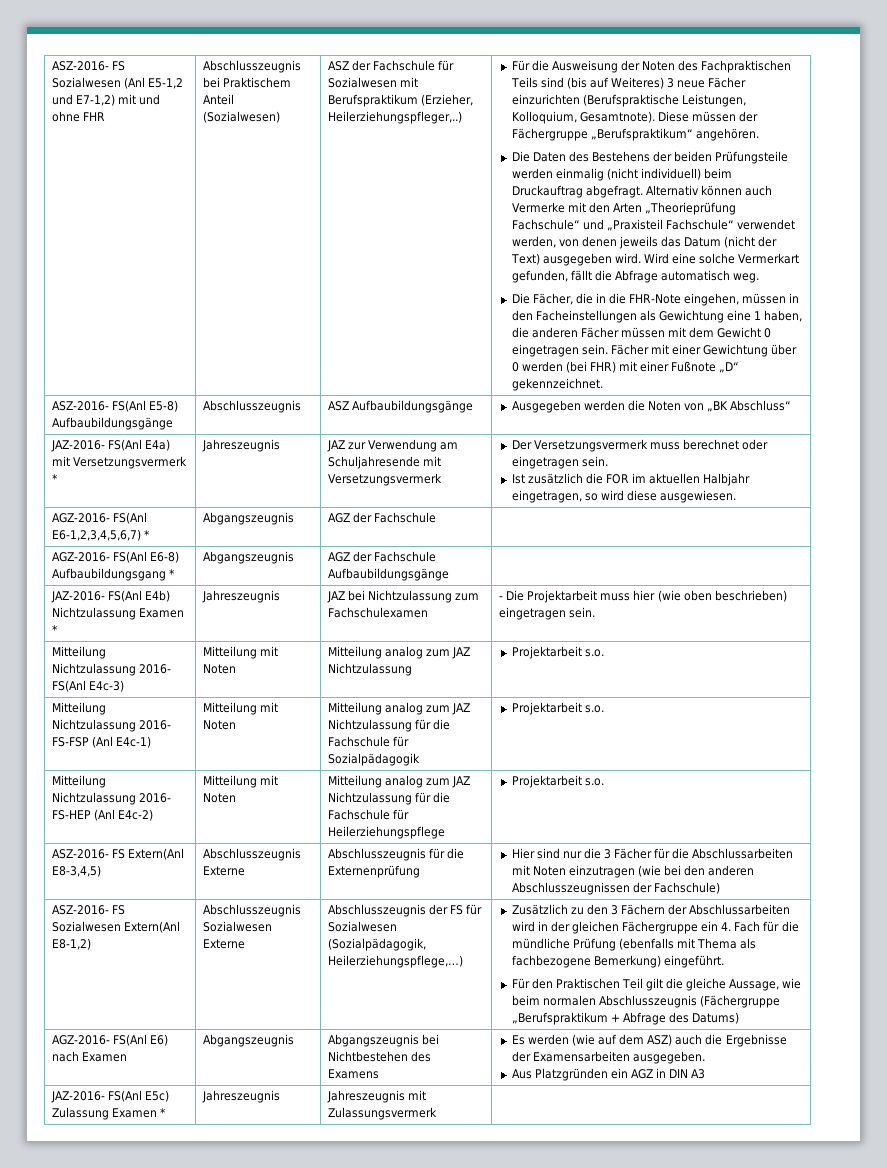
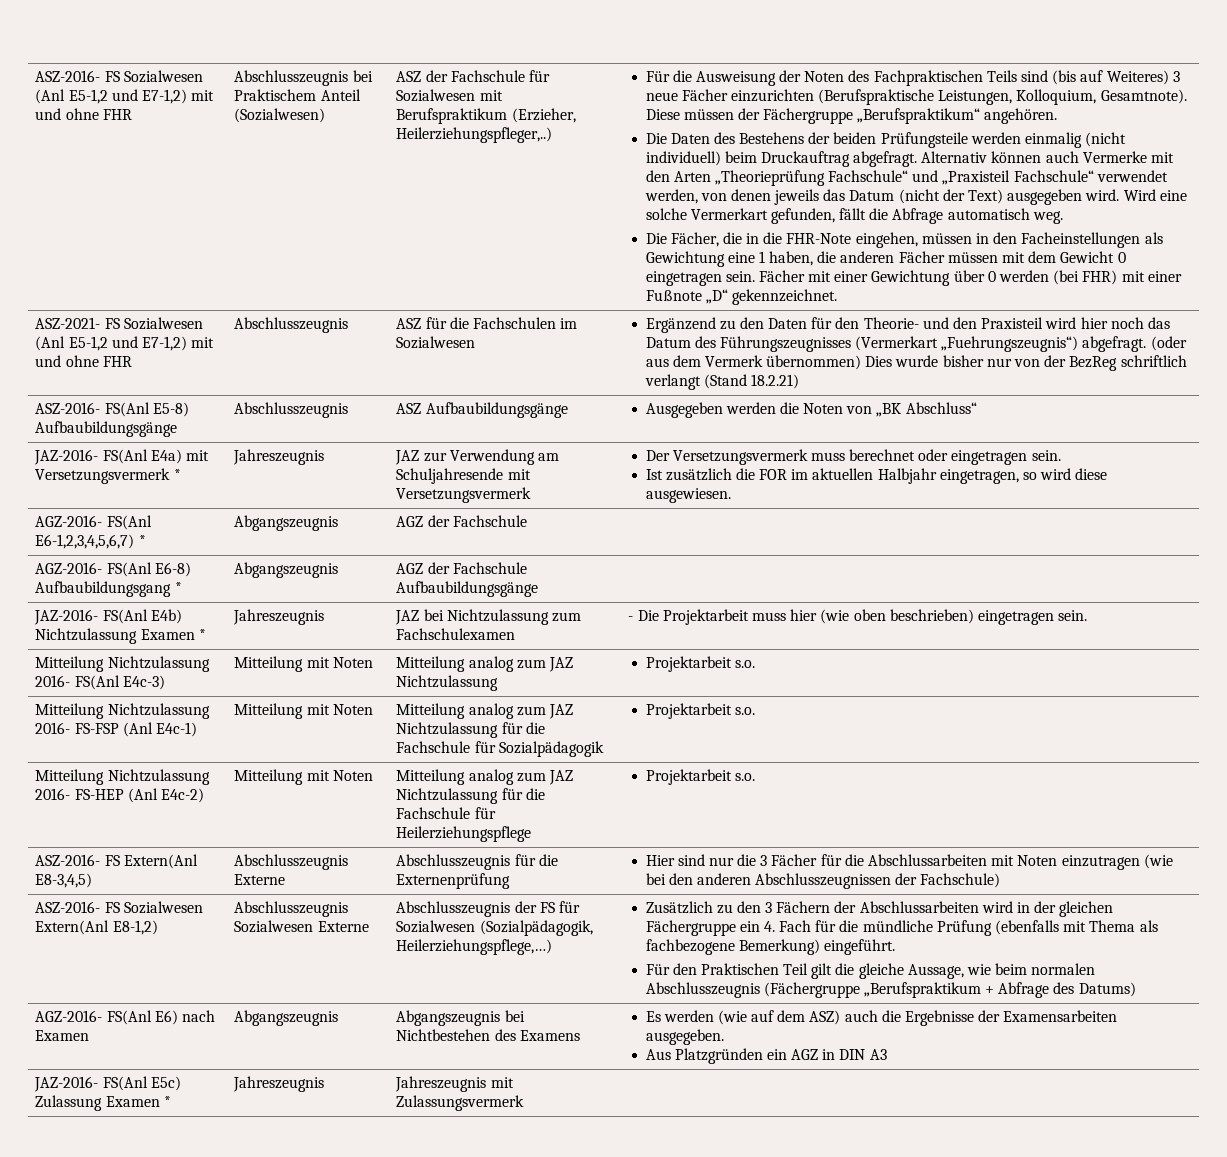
(603, 384) none -> [35,317,203,330] [35,336,215,351] [35,355,132,367] [234,317,349,333] [396,317,578,329] [396,336,476,349] [645,317,1170,333] [645,336,1187,352] [645,355,1187,371] [644,374,799,390] // ASZ-2021- FS Sozialwesen (Anl E5-1,2 und E7-1,2) mit und ohne FHR | Abschlusszeugnis | ASZ für die Fachschulen im Sozialwesen | Ergänzend zu den Daten für den Theorie- und den Praxisteil wird hier noch das Datum des Führungszeugnisses (Vermerkart „Fuehrungszeugnis“) abgefragt. (oder aus dem Vermerk übernommen) Dies wurde bisher nur von der BezReg schriftlich verlangt (Stand 18.2.21)

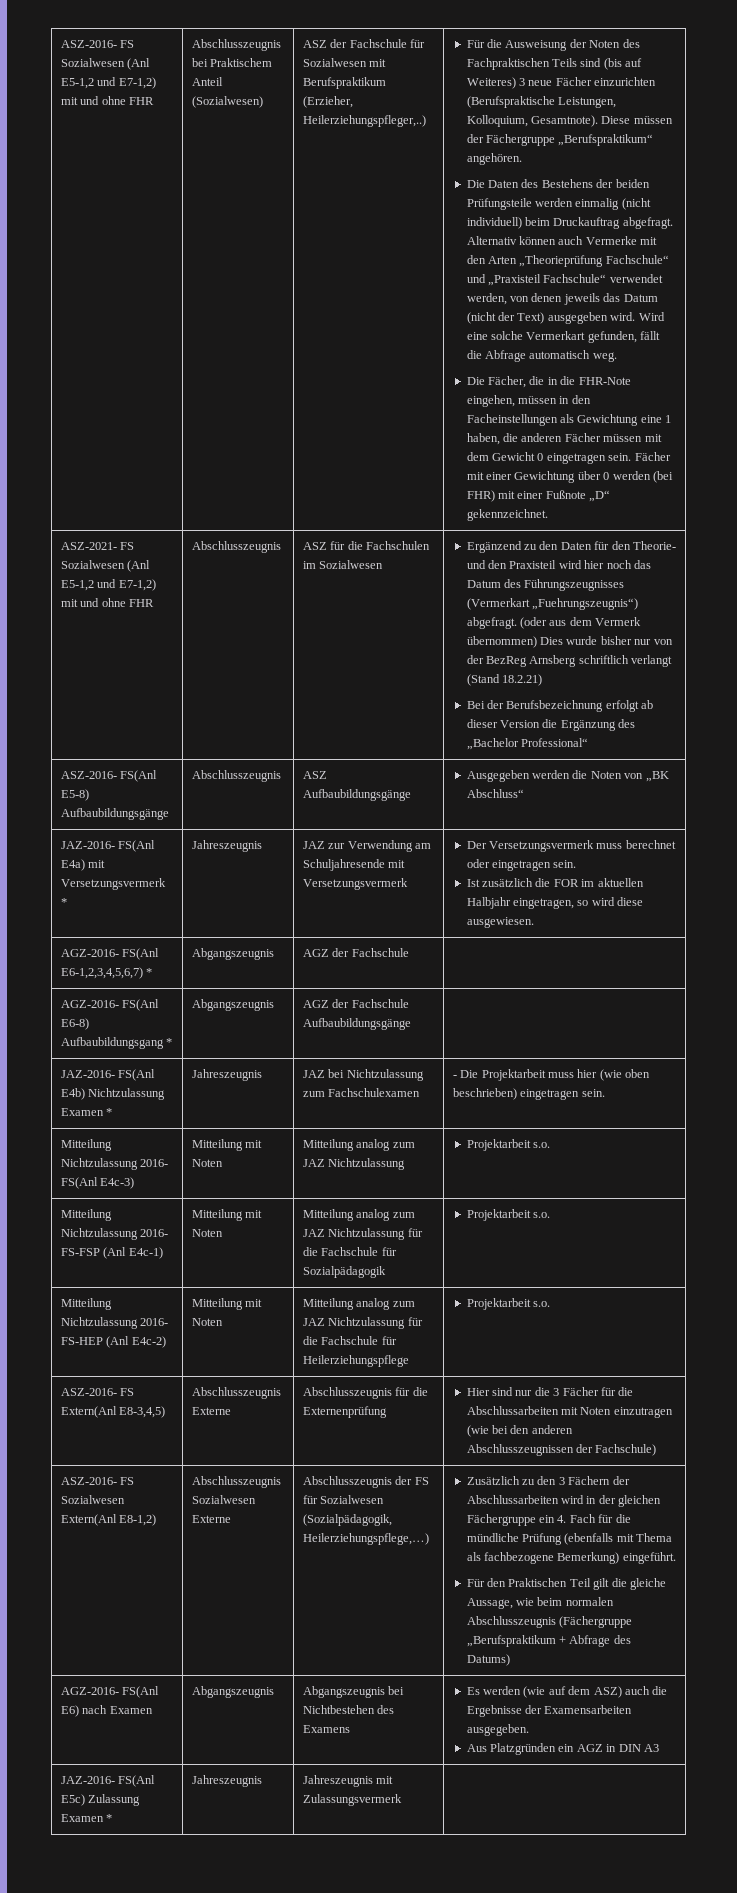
(1118, 363) none -> [529,655,577,667] Arnsberg
(799, 381) none -> [466,700,654,712] [466,719,636,731] [466,738,589,750] // Bei der Berufsbezeichnung erfolgt ab dieser Version die Ergänzung des „Bachelor Professional“

